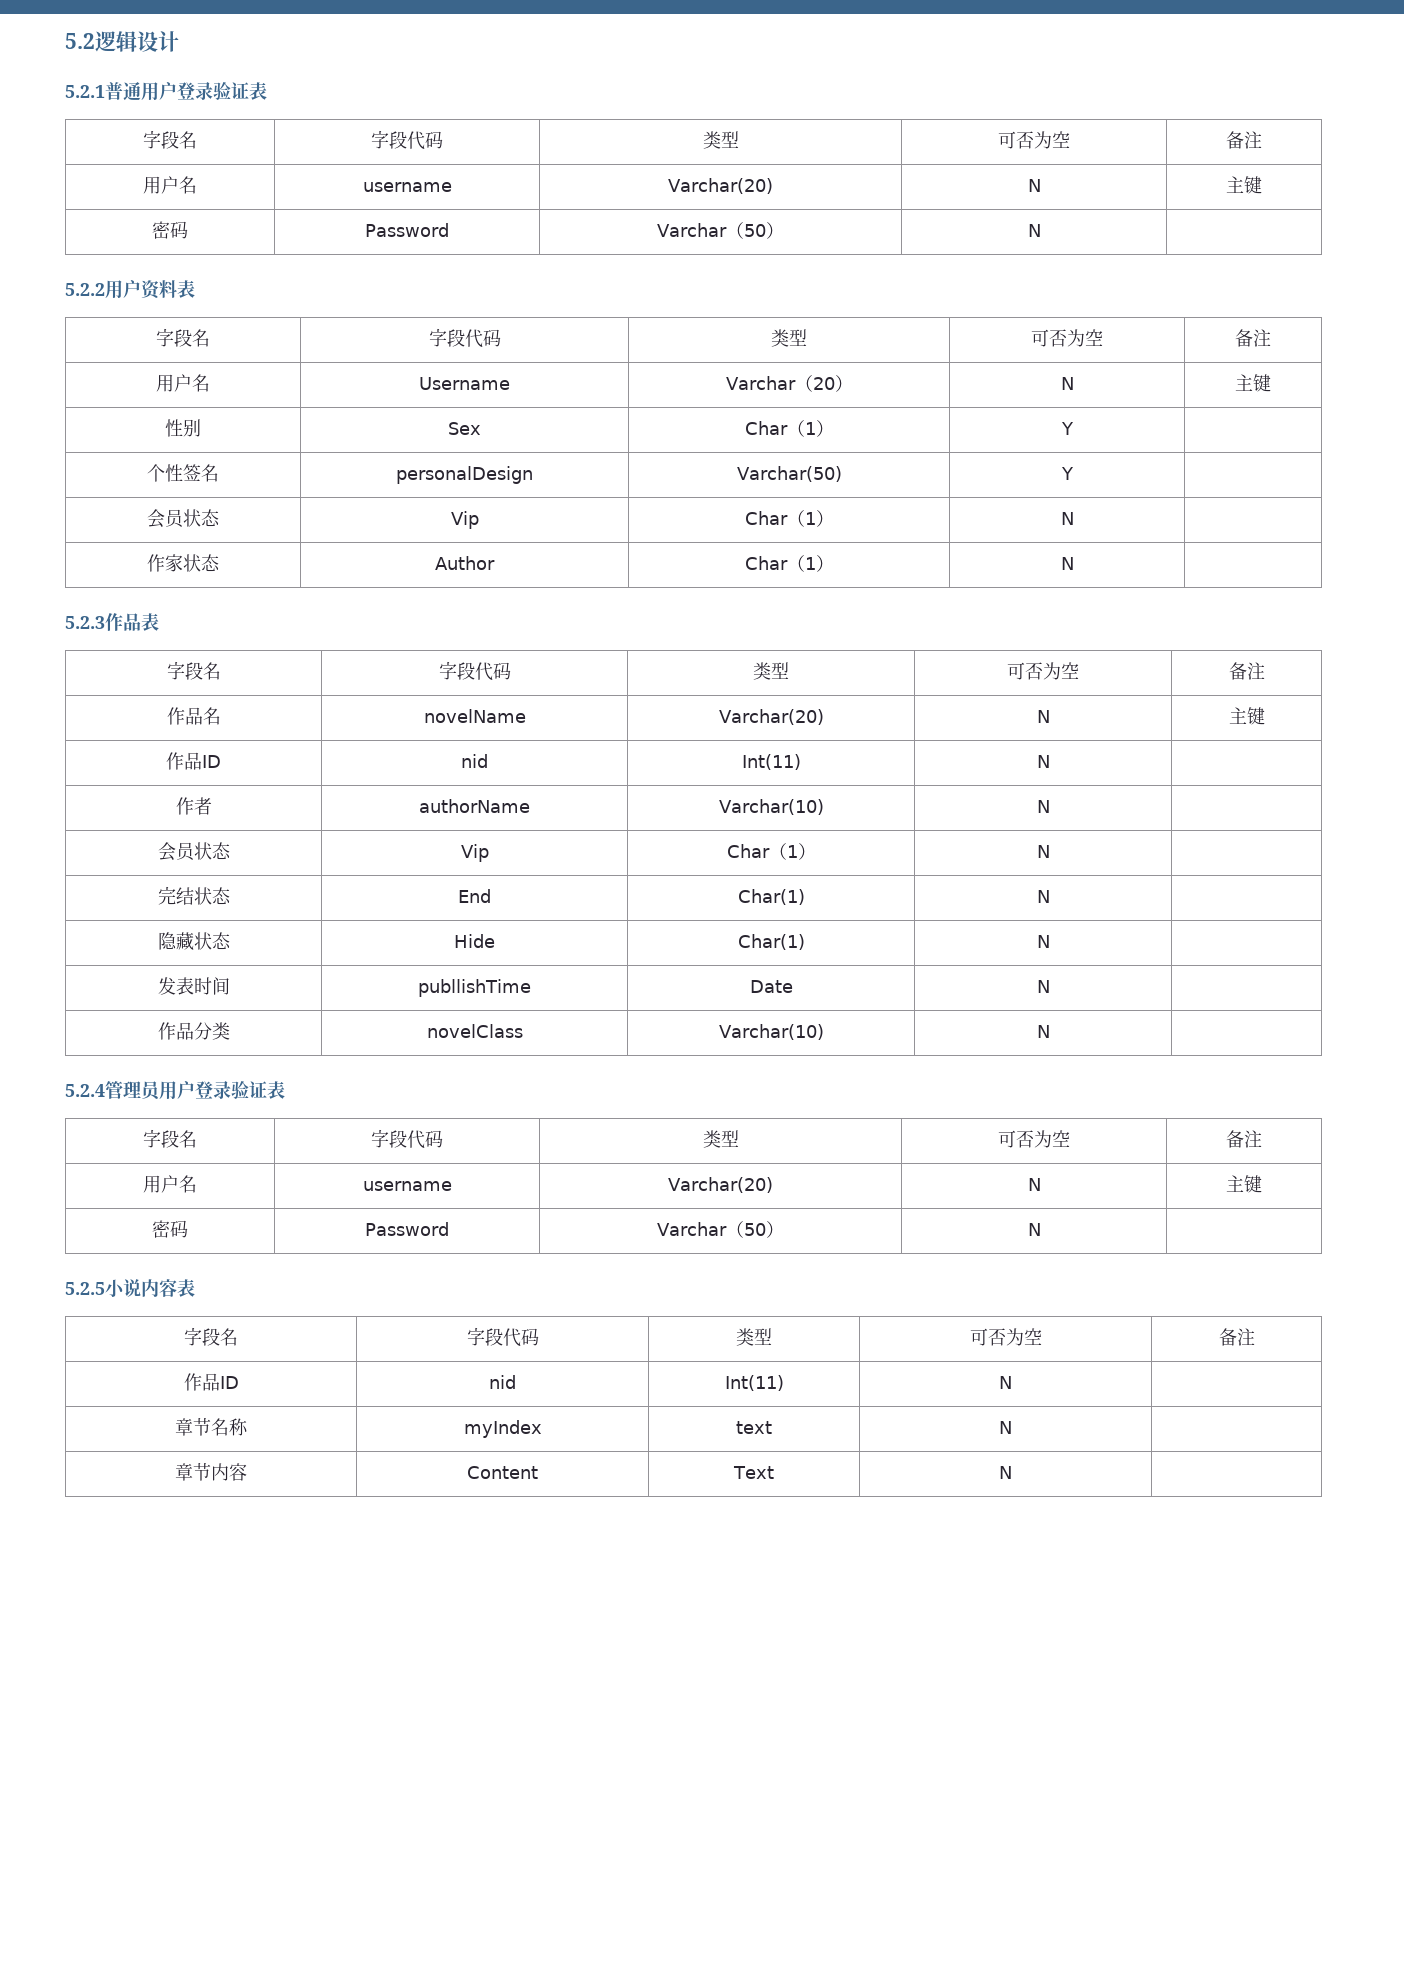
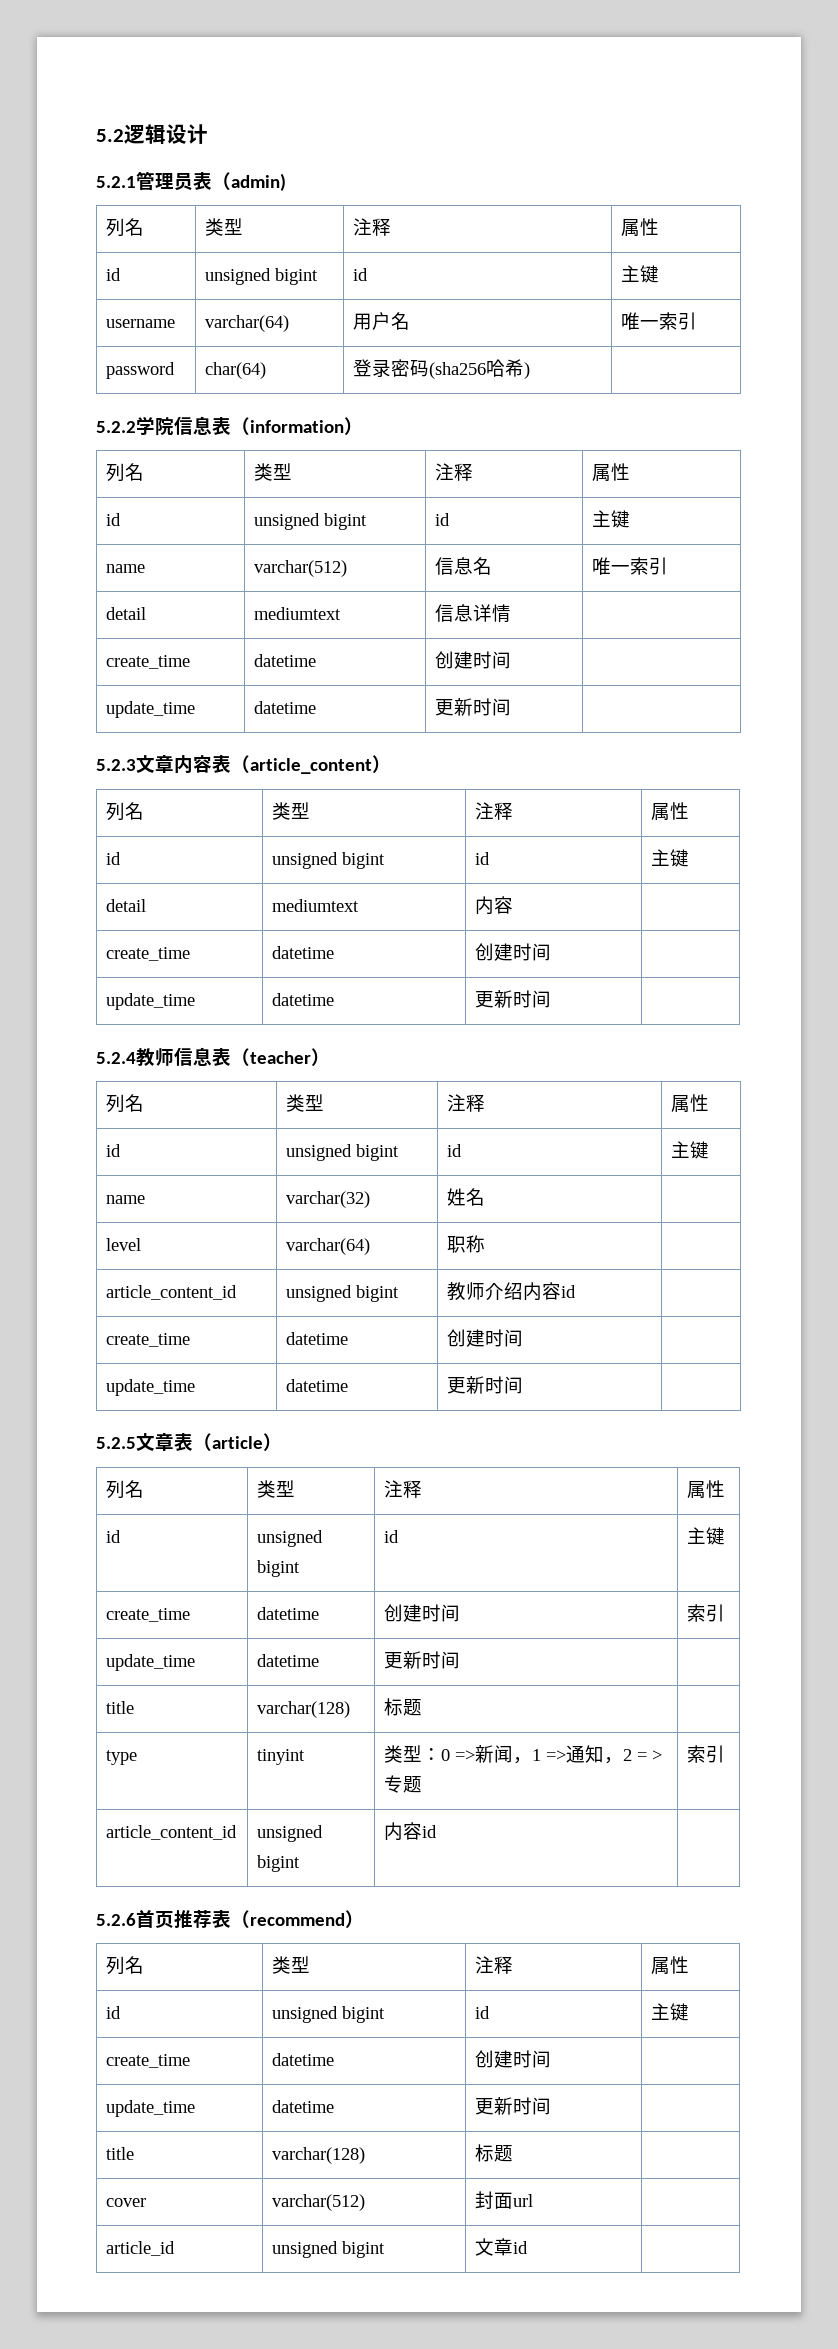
[105,82,267,101] [143,130,197,149] [371,130,443,150] [702,131,739,149] [998,131,1070,149] [1226,131,1262,149] [143,176,197,194] [362,182,452,192] [668,178,774,194] [1027,179,1041,192] [1226,176,1262,194] [152,221,188,239] [365,223,450,237] [657,222,784,239] [1027,224,1041,237] [65,280,195,299] [156,328,210,347] [428,328,501,348] [771,329,807,347] [1031,329,1103,347] [1235,329,1271,347] [156,374,210,392] [419,377,510,390] [725,375,853,392] [1060,377,1074,390] [1235,374,1271,392] [165,419,201,437] [448,422,481,435] [744,420,834,437] [1060,422,1074,435] [147,464,219,482] [396,466,533,484] [736,466,842,482] [1060,467,1074,480] [147,509,220,528] [450,511,479,529] [744,510,834,527] [1060,512,1074,525] [147,554,220,572] [435,556,495,570] [744,555,834,572] [1060,557,1074,570] [65,613,159,631] [166,661,221,680] [438,661,511,681] [753,662,789,680] [1007,662,1079,680] [1228,662,1265,680] [166,707,221,725] [423,709,526,723] [718,709,824,725] [1036,710,1050,723] [1228,707,1265,725] [166,752,221,770] [461,754,488,768] [741,754,801,770] [1036,755,1050,768] [175,797,212,815] [419,799,530,813] [718,799,824,815] [1036,800,1050,813] [157,842,231,861] [460,844,489,862] [726,843,816,860] [1036,845,1050,858] [157,886,231,905] [458,889,491,903] [737,889,805,905] [1036,890,1050,903] [157,932,231,950] [454,934,495,948] [737,934,805,950] [1036,935,1050,948] [157,977,230,995] [418,979,531,997] [749,980,793,993] [1036,980,1050,993] [157,1022,230,1040] [426,1024,523,1038] [718,1024,824,1040] [1036,1025,1050,1038] [65,1081,285,1101] [143,1129,197,1148] [371,1129,443,1149] [702,1130,739,1148] [998,1130,1070,1148] [1226,1130,1262,1148] [143,1175,197,1193] [362,1181,452,1191] [668,1177,774,1193] [1027,1178,1041,1191] [1226,1175,1262,1193] [152,1220,188,1238] [365,1222,450,1236] [657,1221,784,1238] [1027,1223,1041,1236] [65,1279,195,1297] [184,1327,238,1346] [466,1327,539,1347] [736,1328,772,1346] [969,1328,1042,1346] [1218,1328,1255,1346] [183,1373,239,1391] [489,1375,516,1389] [724,1375,784,1391] [999,1376,1012,1389] [175,1418,248,1436] [463,1420,542,1438] [736,1421,772,1434] [999,1421,1012,1434] [175,1463,247,1481] [467,1466,538,1479] [733,1466,775,1479] [999,1466,1012,1479] 普通用户登录验证表 // 字段名 | 字段代码 | 类型 | 可否为空 | 备注 // 用户名 | username | Varchar(20) | N | 主键 // 密码 | Password | Varchar（50） | N | // 5.2.2用户资料表 // 字段名 | 字段代码 | 类型 | 可否为空 | 备注 // 用户名 | Username | Varchar（20） | N | 主键 // 性别 | Sex | Char（1） | Y | // 个性签名 | personalDesign | Varchar(50) | Y | // 会员状态 | Vip | Char（1） | N | // 作家状态 | Author | Char（1） | N | // 5.2.3作品表 // 字段名 | 字段代码 | 类型 | 可否为空 | 备注 // 作品名 | novelName | Varchar(20) | N | 主键 // 作品ID | nid | Int(11) | N | // 作者 | authorName | Varchar(10) | N | // 会员状态 | Vip | Char（1） | N | // 完结状态 | End | Char(1) | N | // 隐藏状态 | Hide | Char(1) | N | // 发表时间 | publlishTime | Date | N | // 作品分类 | novelClass | Varchar(10) | N | // 5.2.4管理员用户登录验证表 // 字段名 | 字段代码 | 类型 | 可否为空 | 备注 // 用户名 | username | Varchar(20) | N | 主键 // 密码 | Password | Varchar（50） | N | // 5.2.5小说内容表 // 字段名 | 字段代码 | 类型 | 可否为空 | 备注 // 作品ID | nid | Int(11) | N | // 章节名称 | myIndex | text | N | // 章节内容 | Content | Text | N -> [136,171,286,191] [106,218,145,237] [205,218,244,236] [353,218,392,236] [621,218,660,237] [106,268,122,281] [205,268,319,285] [353,268,369,281] [621,265,660,283] [106,319,176,328] [205,315,290,332] [353,312,411,330] [621,312,698,330] [106,362,176,379] [205,362,267,379] [353,359,531,379] [96,416,363,436] [106,463,145,482] [254,463,293,481] [435,463,474,481] [592,463,631,482] [106,513,122,526] [254,513,368,530] [435,513,451,526] [592,510,631,528] [106,564,146,573] [254,560,348,577] [435,557,493,575] [592,557,669,575] [106,607,147,620] [254,607,342,620] [435,604,512,623] [106,655,191,669] [254,654,317,667] [435,651,512,669] [106,701,196,718] [254,701,317,714] [435,698,512,716] [96,755,391,774] [106,802,145,821] [272,802,311,820] [475,802,514,820] [651,802,690,821] [106,852,122,865] [272,852,386,869] [475,852,491,865] [651,849,690,867] [106,899,147,912] [272,899,360,912] [475,896,514,915] [106,947,191,961] [272,946,335,959] [475,943,552,961] [106,993,196,1010] [272,993,335,1006] [475,990,552,1008] [96,1047,330,1066] [106,1094,145,1113] [286,1094,325,1112] [447,1094,486,1112] [671,1094,710,1113] [106,1144,122,1157] [286,1144,400,1161] [447,1144,463,1157] [671,1141,710,1159] [106,1195,146,1204] [286,1191,371,1208] [447,1188,486,1206] [106,1238,142,1251] [286,1238,371,1255] [447,1235,486,1253] [106,1285,238,1300] [286,1285,400,1302] [447,1282,577,1301] [106,1333,191,1347] [286,1332,349,1345] [447,1329,524,1347] [106,1379,196,1396] [286,1379,349,1392] [447,1376,524,1394] [96,1433,282,1451] [106,1480,145,1499] [257,1480,296,1498] [384,1480,423,1498] [687,1480,726,1499] [106,1530,122,1543] [257,1530,324,1547] [257,1560,301,1577] [384,1530,400,1543] [687,1527,726,1545] [106,1608,191,1622] [257,1607,320,1620] [384,1604,461,1622] [687,1604,726,1622] [106,1654,196,1671] [257,1654,320,1667] [384,1651,461,1669] [106,1701,135,1714] [257,1701,351,1718] [384,1698,423,1716] [106,1750,138,1765] [257,1749,306,1765] [384,1745,663,1764] [384,1775,423,1793] [687,1745,726,1763] [106,1825,238,1840] [257,1825,324,1842] [257,1855,301,1872] [384,1822,438,1841] [96,1909,364,1928] [106,1956,145,1975] [272,1956,311,1974] [475,1956,514,1974] [651,1956,690,1975] [106,2006,122,2019] [272,2006,386,2023] [475,2006,491,2019] [651,2003,690,2021] [106,2054,191,2068] [272,2053,335,2066] [475,2050,552,2068] [106,2100,196,2117] [272,2100,335,2113] [475,2097,552,2115] [106,2147,135,2160] [272,2147,366,2164] [475,2144,514,2162] [106,2198,147,2207] [272,2194,366,2211] [475,2191,534,2209] [106,2241,176,2256] [272,2241,386,2258] [475,2238,529,2256] 管理员表（admin) // 列名 | 类型 | 注释 | 属性 // id | unsigned bigint | id | 主键 // username | varchar(64) | 用户名 | 唯一索引 // password | char(64) | 登录密码(sha256哈希) | // 5.2.2学院信息表（information） // 列名 | 类型 | 注释 | 属性 // id | unsigned bigint | id | 主键 // name | varchar(512) | 信息名 | 唯一索引 // detail | mediumtext | 信息详情 | // create_time | datetime | 创建时间 | // update_time | datetime | 更新时间 | // 5.2.3文章内容表（article_content） // 列名 | 类型 | 注释 | 属性 // id | unsigned bigint | id | 主键 // detail | mediumtext | 内容 | // create_time | datetime | 创建时间 | // update_time | datetime | 更新时间 | // 5.2.4教师信息表（teacher） // 列名 | 类型 | 注释 | 属性 // id | unsigned bigint | id | 主键 // name | varchar(32) | 姓名 | // level | varchar(64) | 职称 | // article_content_id | unsigned bigint | 教师介绍内容id | // create_time | datetime | 创建时间 | // update_time | datetime | 更新时间 | // 5.2.5文章表（article） // 列名 | 类型 | 注释 | 属性 // id | unsigned bigint | id | 主键 // create_time | datetime | 创建时间 | 索引 // update_time | datetime | 更新时间 | // title | varchar(128) | 标题 | // type | tinyint | 类型：0 =>新闻，1 =>通知，2 = >专题 | 索引 // article_content_id | unsigned bigint | 内容id | // 5.2.6首页推荐表（recommend） // 列名 | 类型 | 注释 | 属性 // id | unsigned bigint | id | 主键 // create_time | datetime | 创建时间 | // update_time | datetime | 更新时间 | // title | varchar(128) | 标题 | // cover | varchar(512) | 封面url | // article_id | unsigned bigint | 文章id

